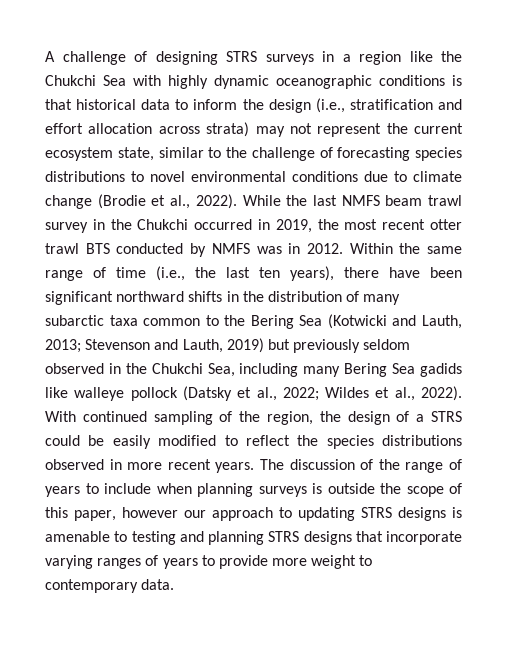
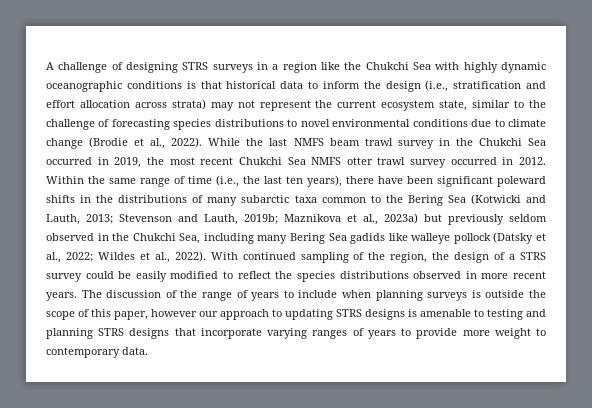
(189, 224) none -> [528,138,546,146] Sea
[430,219,463,230] [45,243,282,257] otter trawl BTS conducted by NMFS was -> [238,157,497,168] Chukchi Sea NMFS otter trawl survey occurred
[116,291,185,302] northward -> [497,176,546,187] poleward
[267,291,342,302] distribution -> [118,195,188,203] distributions
[226,338,264,353] 2019) -> [244,213,418,225] 2019b; Maznikova et al., 2023a)
(463, 416) none -> [46,273,82,282] survey

